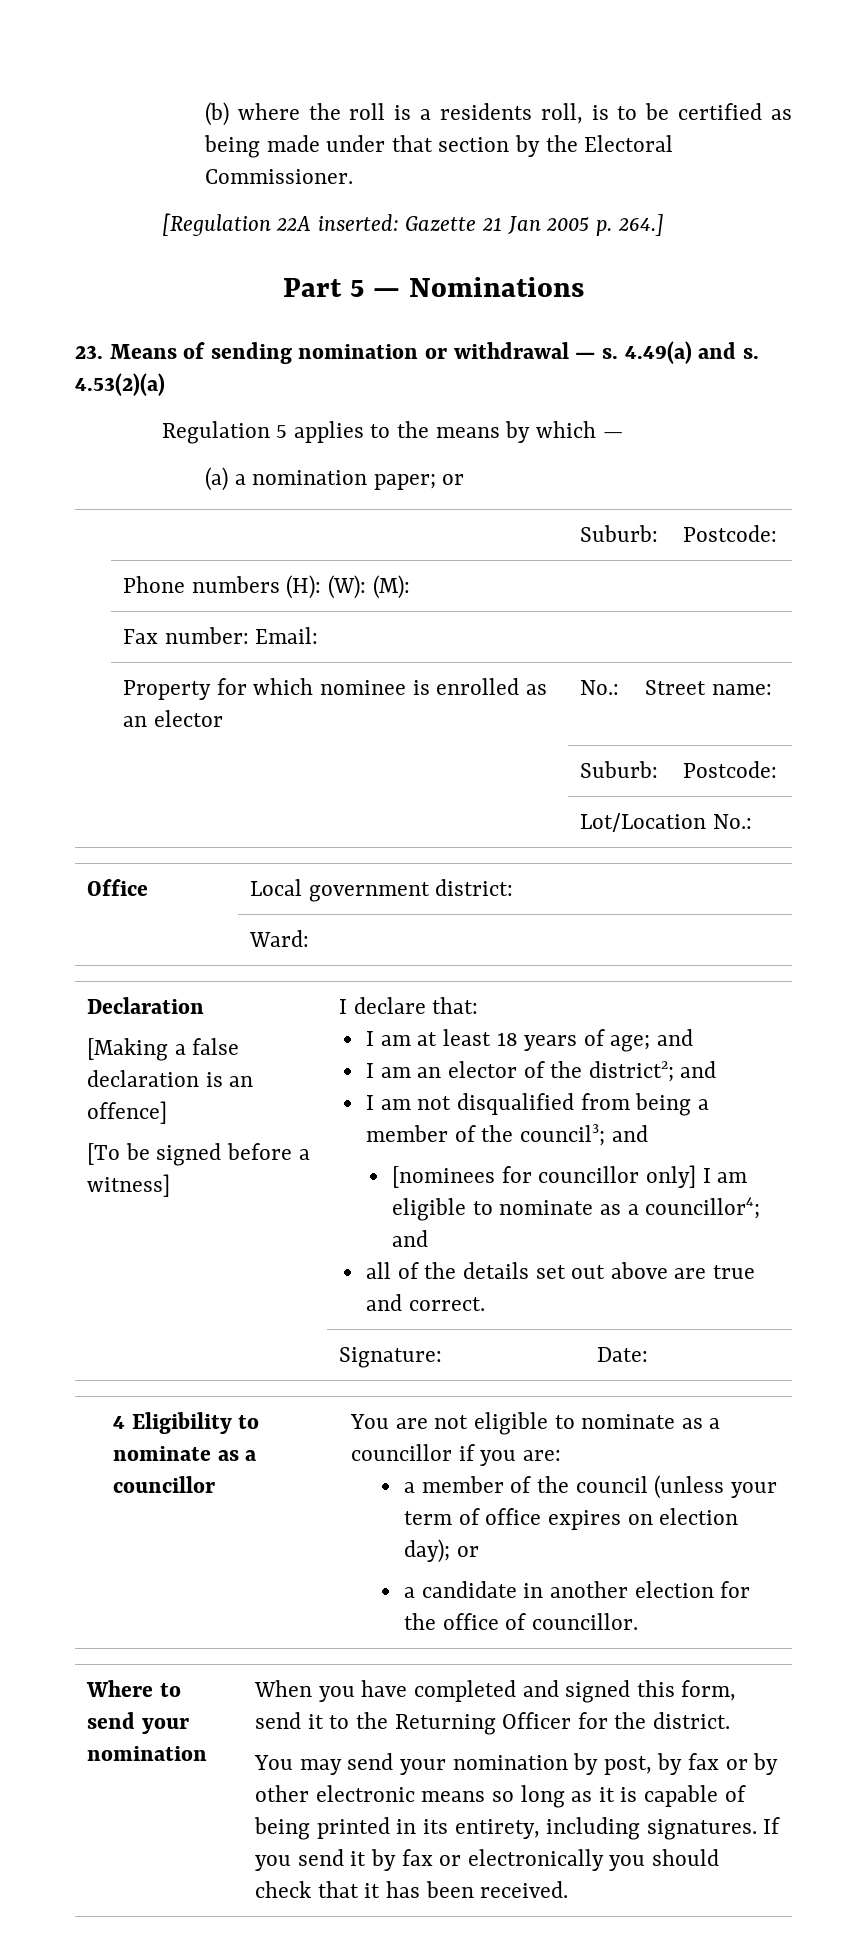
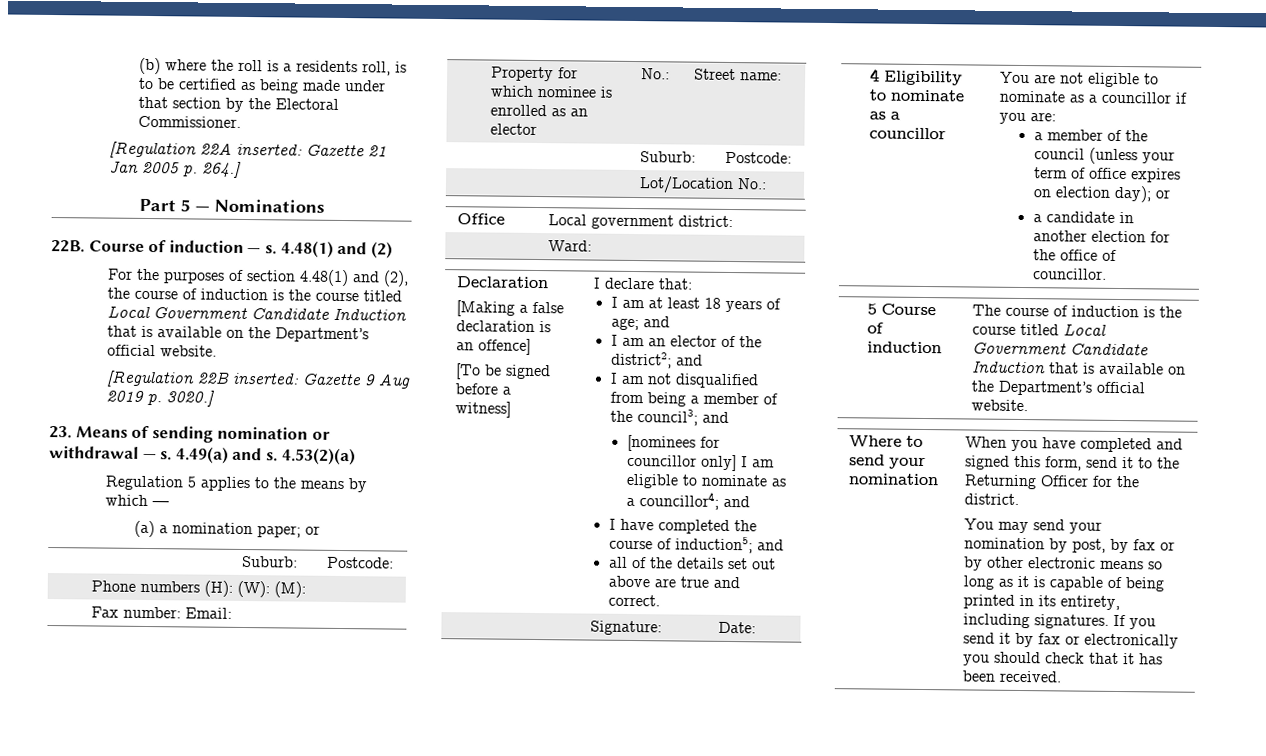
(584, 287) none -> [51,240,393,259] [107,268,410,287] [107,287,403,302] [107,305,408,321] [107,325,370,343] [107,344,218,357] [106,370,412,389] [106,390,216,407] // 22B. Course of induction — s. 4.48(1) and (2) // For the purposes of section 4.48(1) and (2), the course of induction is the course titled Local Government Candidate Induction that is available on the Department’s official website. // [Regulation 22B inserted: Gazette 9 Aug 2019 p. 3020.]
(429, 1238) none -> [608,518,757,535] [608,536,784,554] // I have completed the course of induction5; and
(638, 1621) none -> [867,303,937,316] [867,322,885,334] [867,341,943,354] [972,304,1183,318] [972,323,1107,336] [972,342,1150,356] [972,361,1187,375] [971,380,1146,396] [971,399,1029,412] // 5 Course of induction | The course of induction is the course titled Local Government Candidate Induction that is available on the Department’s official website.

